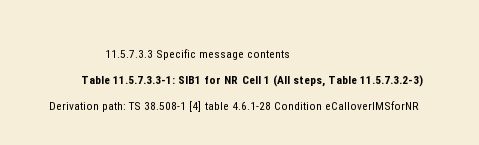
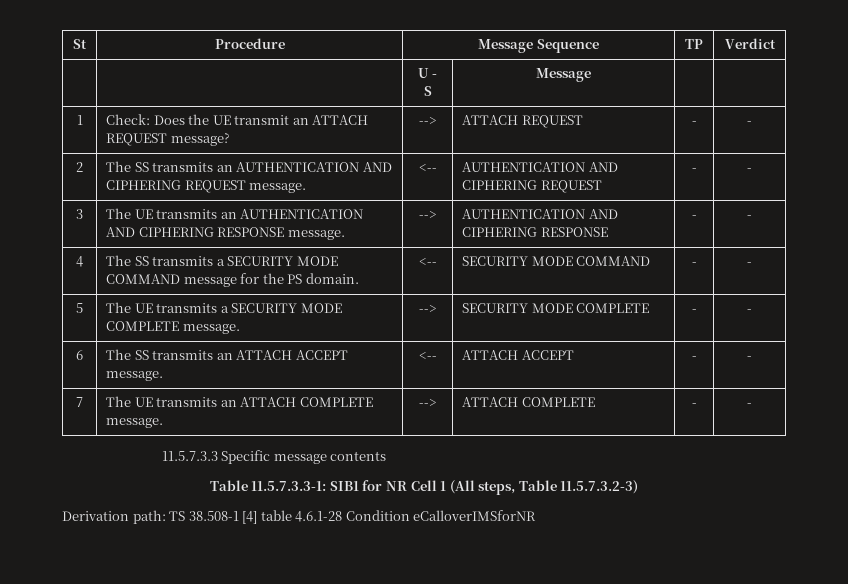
(104, 54) none -> [73,39,87,49] [214,38,285,49] [478,39,599,53] [685,39,703,49] [724,38,776,49] [417,68,438,78] [423,86,432,96] [536,68,591,82] [76,115,83,125] [106,114,369,125] [106,133,230,146] [418,117,437,125] [462,115,583,128] [691,121,697,125] [747,121,752,125] [76,162,83,172] [106,161,392,172] [106,180,307,193] [418,164,437,172] [462,162,618,172] [462,180,602,193] [691,168,697,172] [747,168,752,172] [76,209,83,219] [106,208,364,219] [106,227,345,240] [418,211,437,219] [462,209,618,219] [462,227,608,237] [691,215,697,219] [747,215,752,219] [76,256,83,267] [106,255,338,266] [106,273,359,287] [418,258,437,266] [462,256,651,266] [691,262,697,266] [747,262,752,266] [76,303,83,313] [106,302,342,313] [106,321,240,334] [418,305,437,313] [462,303,650,313] [691,309,697,313] [747,309,752,313] [76,350,83,360] [106,349,348,360] [106,371,164,381] [418,352,437,360] [462,350,574,360] [691,356,697,360] [747,356,752,360] [76,397,83,407] [106,396,373,407] [106,418,164,428] [418,399,437,407] [462,397,595,407] [691,403,697,407] [747,403,752,407] St | Procedure | Message Sequence | TP | Verdict // | | U - S | Message | | // 1 | Check: Does the UE transmit an ATTACH REQUEST message? | --> | ATTACH REQUEST | - | - // 2 | The SS transmits an AUTHENTICATION AND CIPHERING REQUEST message. | <-- | AUTHENTICATION AND CIPHERING REQUEST | - | - // 3 | The UE transmits an AUTHENTICATION AND CIPHERING RESPONSE message. | --> | AUTHENTICATION AND CIPHERING RESPONSE | - | - // 4 | The SS transmits a SECURITY MODE COMMAND message for the PS domain. | <-- | SECURITY MODE COMMAND | - | - // 5 | The UE transmits a SECURITY MODE COMPLETE message. | --> | SECURITY MODE COMPLETE | - | - // 6 | The SS transmits an ATTACH ACCEPT message. | <-- | ATTACH ACCEPT | - | - // 7 | The UE transmits an ATTACH COMPLETE message. | --> | ATTACH COMPLETE | - | - //

